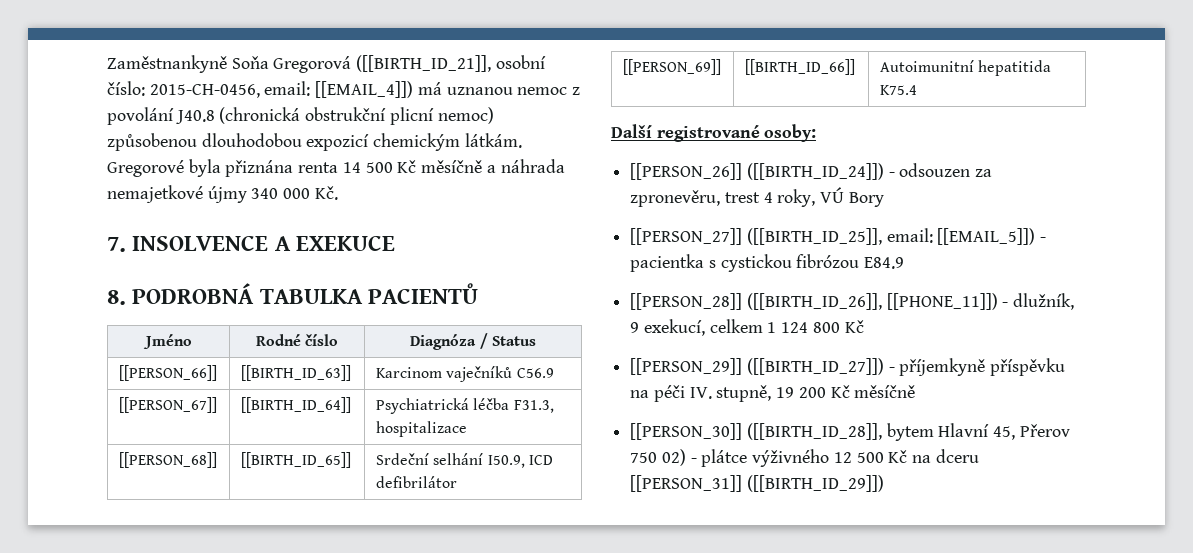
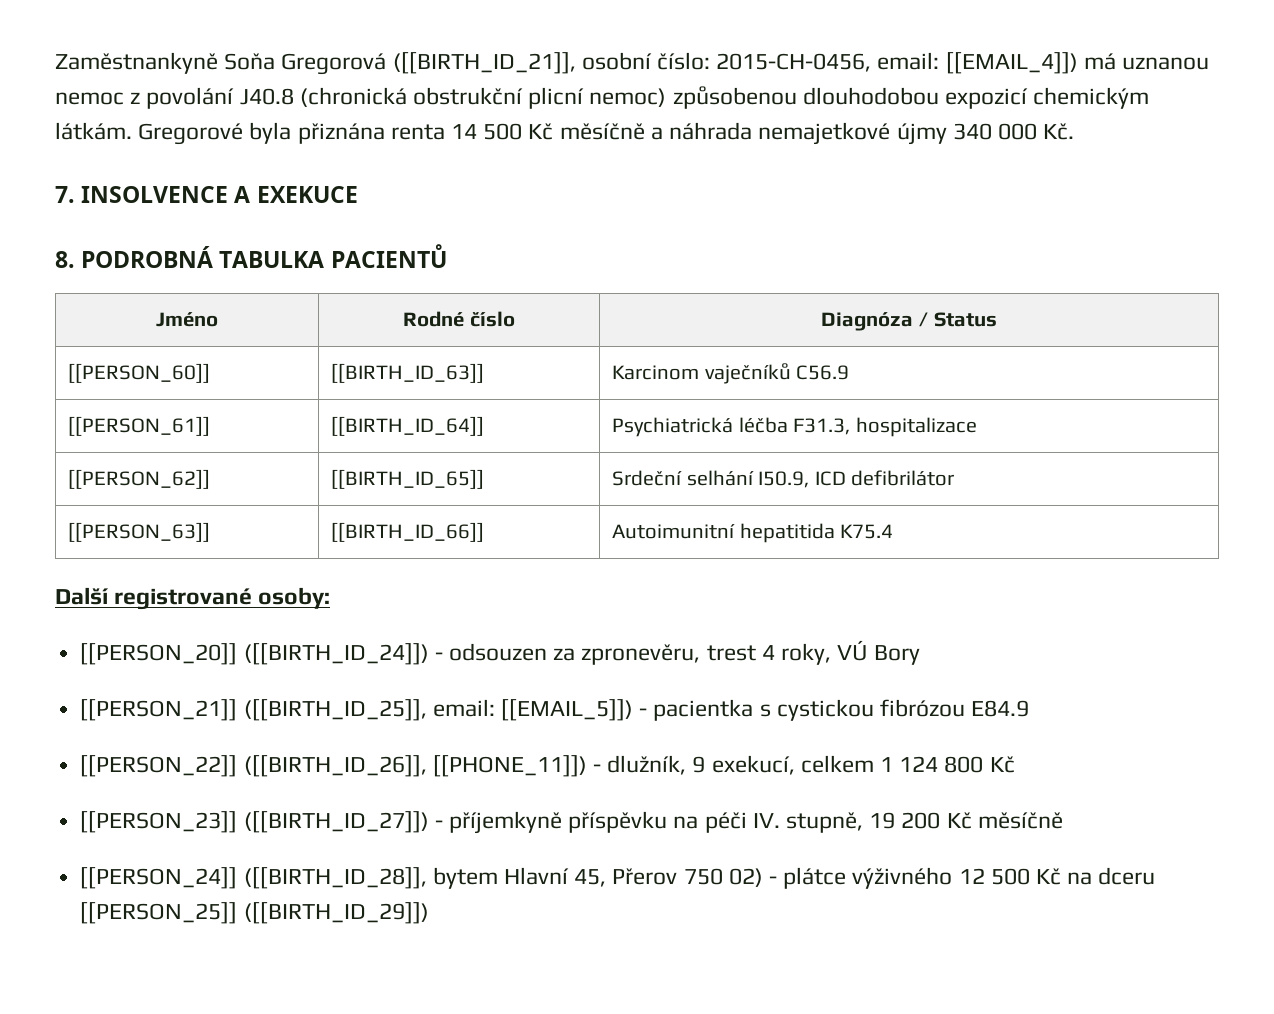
[118,365,217,381] [[PERSON_66]] -> [68,363,211,383] [[PERSON_60]]
[118,397,217,413] [[PERSON_67]] -> [68,416,211,436] [[PERSON_61]]
[118,452,217,468] [[PERSON_68]] -> [68,469,211,489] [[PERSON_62]]
[622,59,721,75] [[PERSON_69]] -> [68,522,211,542] [[PERSON_63]]
[630,163,743,180] [[PERSON_26]] -> [80,643,238,665] [[PERSON_20]]
[630,228,743,245] [[PERSON_27]] -> [80,699,238,721] [[PERSON_21]]
[630,293,743,310] [[PERSON_28]] -> [80,755,238,777] [[PERSON_22]]
[630,358,743,375] [[PERSON_29]] -> [80,811,238,833] [[PERSON_23]]
[630,423,743,440] [[PERSON_30]] -> [80,867,238,889] [[PERSON_24]]
[630,475,743,492] [[PERSON_31]] -> [80,902,238,924] [[PERSON_25]]

